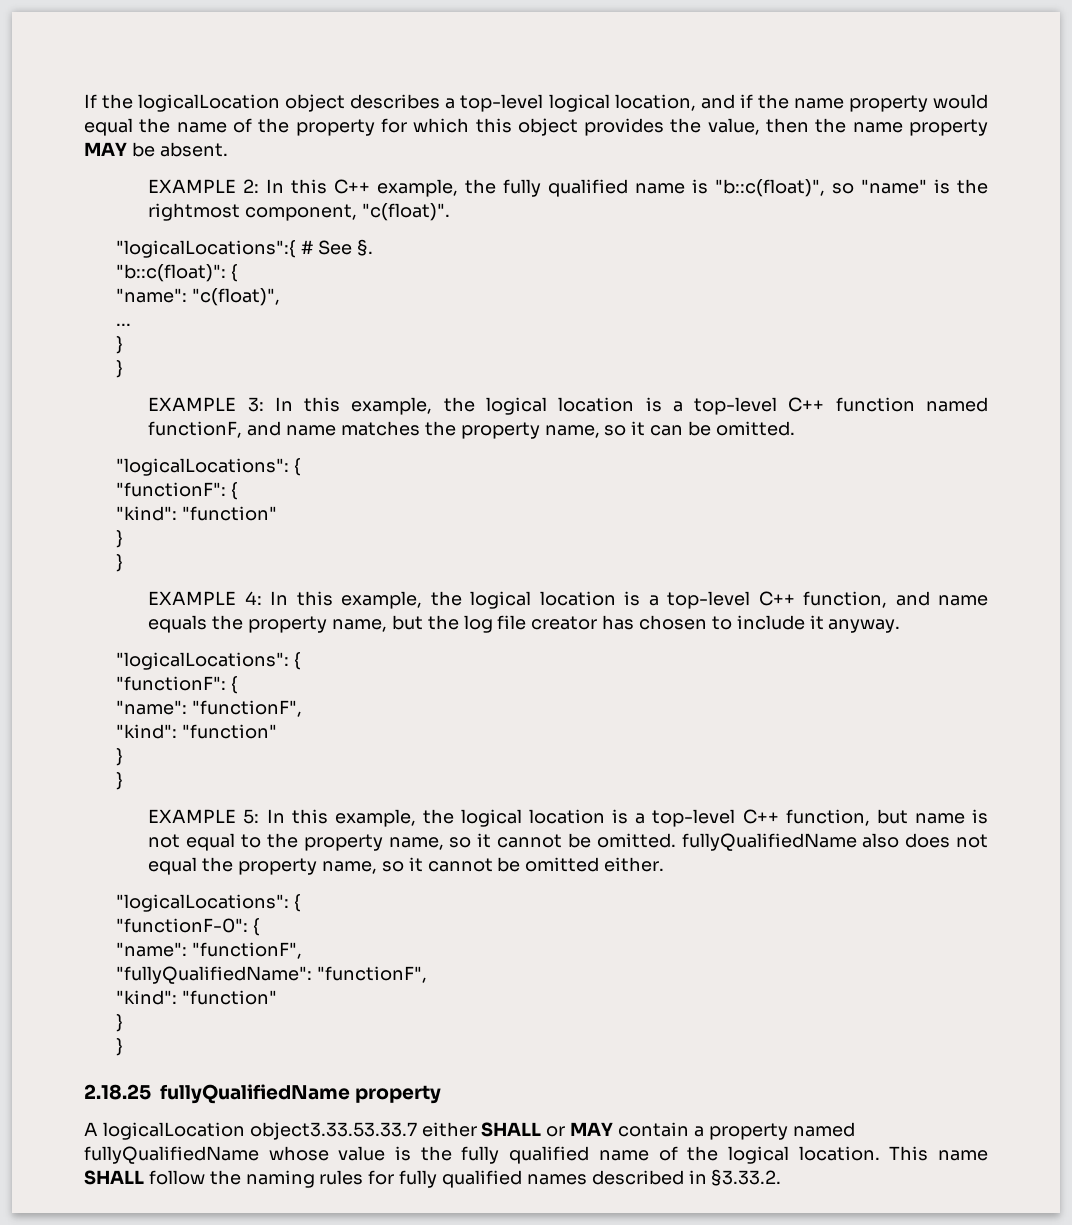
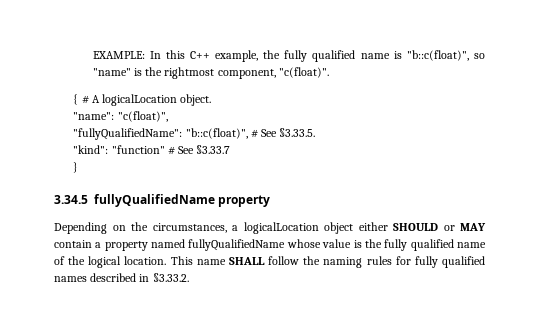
[84,94,988,112] [84,118,988,136] [84,142,228,157] [148,179,260,193] If the logicalLocation object describes a top-level logical location, and if the name property would equal the name of the property for which this object provides the value, then the name property MAY be absent. // EXAMPLE 2: -> [92,51,145,59] EXAMPLE:
[116,239,373,258] [116,264,239,282] [116,288,281,306] [116,323,132,326] [116,336,124,354] [116,360,124,378] [148,397,988,415] [148,421,795,439] [116,458,302,476] [116,482,239,500] [116,506,278,521] [116,530,124,548] [116,554,124,572] [148,591,988,609] [148,615,901,633] [116,652,302,670] [116,676,239,694] [116,700,303,717] [116,724,278,739] [116,748,124,766] [116,772,124,790] [148,809,989,827] [148,833,989,851] [148,857,665,875] [116,894,302,912] [116,918,261,936] [116,942,303,959] [116,966,428,984] [116,990,278,1005] [116,1014,124,1032] [116,1038,124,1056] [84,1084,151,1100] "logicalLocations":{ # See §. // "b::c(float)": { // "name": "c(float)", // ... // } // } // EXAMPLE 3: In this example, the logical location is a top-level C++ function named functionF, and name matches the property name, so it can be omitted. // "logicalLocations": { // "functionF": { // "kind": "function" // } // } // EXAMPLE 4: In this example, the logical location is a top-level C++ function, and name equals the property name, but the log file creator has chosen to include it anyway. // "logicalLocations": { // "functionF": { // "name": "functionF", // "kind": "function" // } // } // EXAMPLE 5: In this example, the logical location is a top-level C++ function, but name is not equal to the property name, so it cannot be omitted. fullyQualifiedName also does not equal the property name, so it cannot be omitted either. // "logicalLocations": { // "functionF-0": { // "name": "functionF", // "fullyQualifiedName": "functionF", // "kind": "function" // } // } // 2.18.25 -> [73,94,212,106] [73,111,168,122] [73,128,316,140] [73,145,231,155] [73,162,79,173] [54,195,88,204] { # A logicalLocation object. // "name": "c(float)", // "fullyQualifiedName": "b::c(float)", # See §3.33.5. // "kind": "function" # See §3.33.7 // } // 3.34.5
[84,1122,542,1140] A logicalLocation object3.33.53.33.7 either SHALL -> [54,222,438,234] Depending on the circumstances, a logicalLocation object either SHOULD

